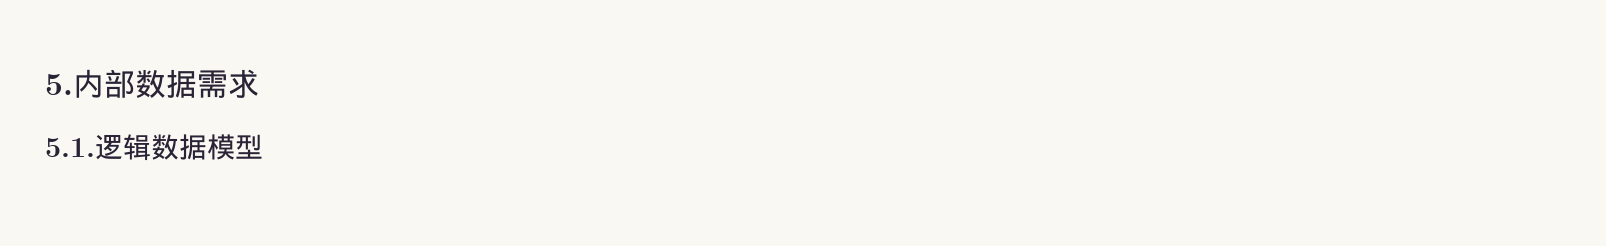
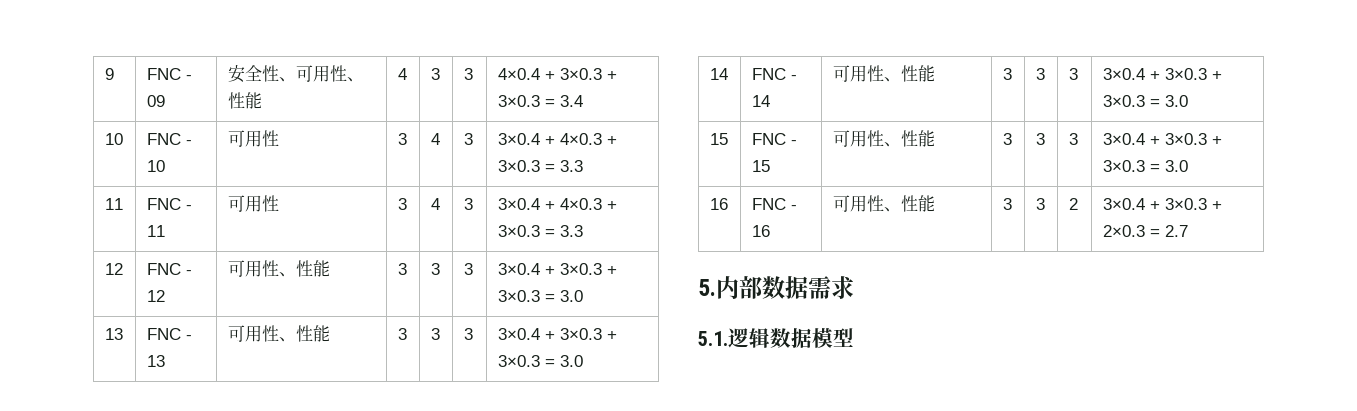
(45, 84) none -> [104,68,114,80] [146,68,192,80] [146,95,165,107] [227,65,364,83] [227,92,262,109] [397,68,407,80] [430,68,440,80] [463,68,473,80] [497,68,617,80] [497,95,583,107] [104,133,123,145] [146,133,192,145] [146,160,165,172] [227,130,279,147] [397,133,407,145] [430,133,440,145] [463,133,473,145] [497,133,617,145] [497,160,583,172] [104,198,123,210] [146,198,192,210] [146,225,165,237] [227,195,279,212] [397,198,407,210] [430,198,440,210] [463,198,473,210] [497,198,617,210] [497,225,583,237] [104,263,123,275] [146,263,192,275] [146,290,165,302] [227,260,330,277] [397,263,407,275] [430,263,440,275] [463,263,473,275] [497,263,617,275] [497,290,583,302] [104,328,123,340] [146,328,192,340] [146,355,165,367] [227,325,330,342] [397,328,407,340] [430,328,440,340] [463,328,473,340] [497,328,617,340] [497,355,583,367] [709,68,728,80] [751,68,797,80] [751,95,770,107] [832,65,935,82] [1002,68,1012,80] [1035,68,1045,80] [1068,68,1078,80] [1102,68,1222,80] [1102,95,1188,107] [709,133,728,145] [751,133,797,145] [751,160,770,172] [832,130,935,147] [1002,133,1012,145] [1035,133,1045,145] [1068,133,1078,145] [1102,133,1222,145] [1102,160,1188,172] [709,198,728,210] [751,198,797,210] [751,225,770,237] [832,195,935,212] [1002,198,1012,210] [1035,198,1045,210] [1068,198,1078,210] [1102,198,1222,210] [1102,225,1188,237] 9 | FNC - 09 | 安全性、可用性、性能 | 4 | 3 | 3 | 4×0.4 + 3×0.3 + 3×0.3 = 3.4 // 10 | FNC - 10 | 可用性 | 3 | 4 | 3 | 3×0.4 + 4×0.3 + 3×0.3 = 3.3 // 11 | FNC - 11 | 可用性 | 3 | 4 | 3 | 3×0.4 + 4×0.3 + 3×0.3 = 3.3 // 12 | FNC - 12 | 可用性、性能 | 3 | 3 | 3 | 3×0.4 + 3×0.3 + 3×0.3 = 3.0 // 13 | FNC - 13 | 可用性、性能 | 3 | 3 | 3 | 3×0.4 + 3×0.3 + 3×0.3 = 3.0 // 14 | FNC - 14 | 可用性、性能 | 3 | 3 | 3 | 3×0.4 + 3×0.3 + 3×0.3 = 3.0 // 15 | FNC - 15 | 可用性、性能 | 3 | 3 | 3 | 3×0.4 + 3×0.3 + 3×0.3 = 3.0 // 16 | FNC - 16 | 可用性、性能 | 3 | 3 | 2 | 3×0.4 + 3×0.3 + 2×0.3 = 2.7 //

